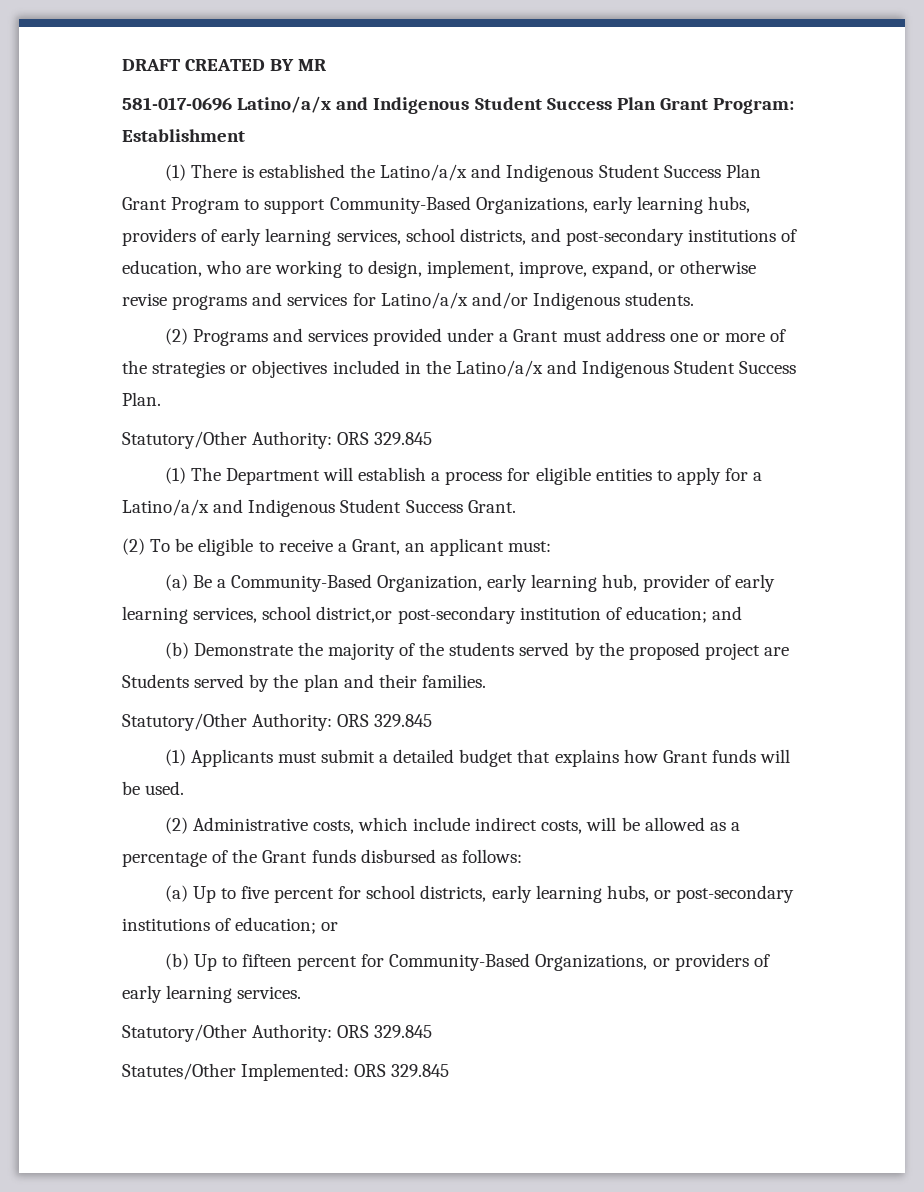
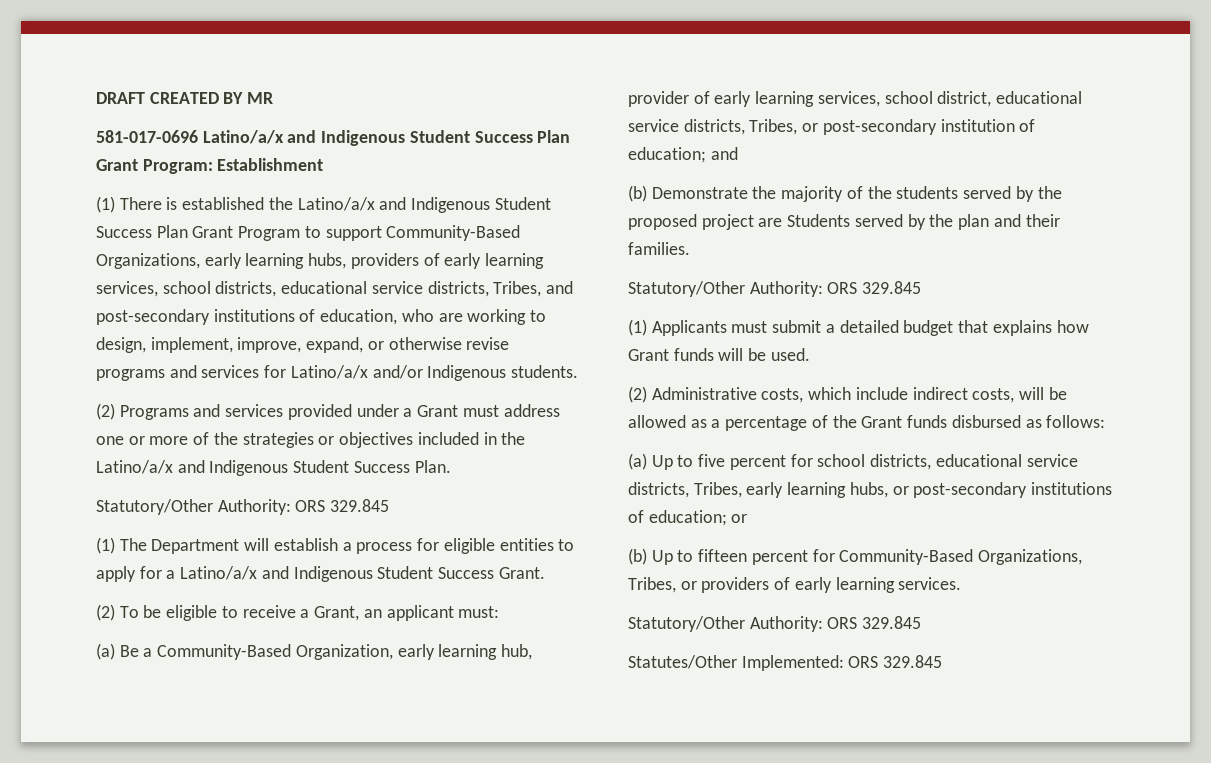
(526, 236) none -> [281,281,542,297] educational service districts, Tribes,
[316,606,393,623] district,or -> [937,91,1083,107] [628,119,819,135] district, educational service districts, Tribes, or
(487, 893) none -> [935,454,1078,467] [628,482,742,498] educational service districts, Tribes,
(648, 962) none -> [628,577,676,593] Tribes,

